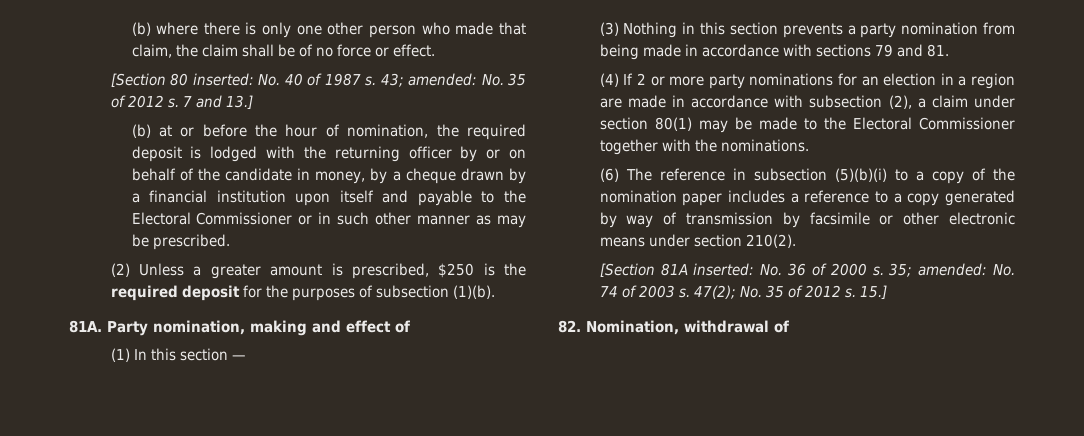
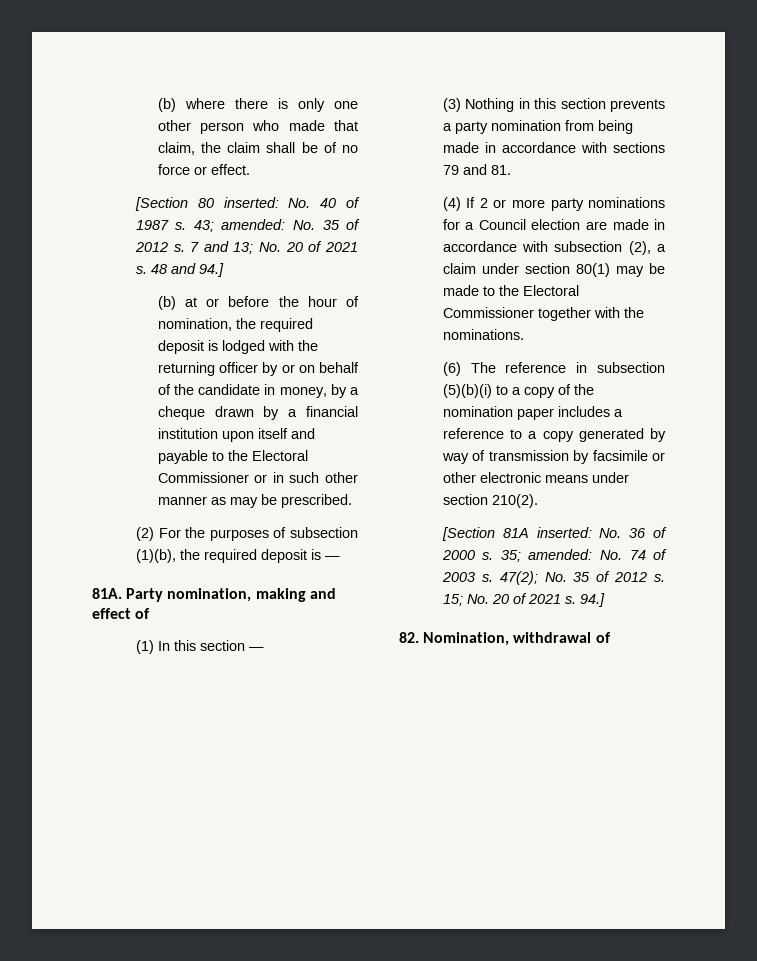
[225,95,253,109] 13.] -> [233,241,358,254] [135,263,224,277] 13; No. 20 of 2021 s. 48 and 94.]
[139,263,526,279] [110,285,495,301] Unless a greater amount is prescribed, $250 is the required deposit for the purposes of subsection (1)(b). -> [158,527,358,541] [135,549,340,563] For the purposes of subsection (1)(b), the required deposit is —
[861,73,1015,89] an election in a region -> [465,219,581,230] a Council election
[859,285,887,299] 15.] -> [442,593,605,607] 15; No. 20 of 2021 s. 94.]

